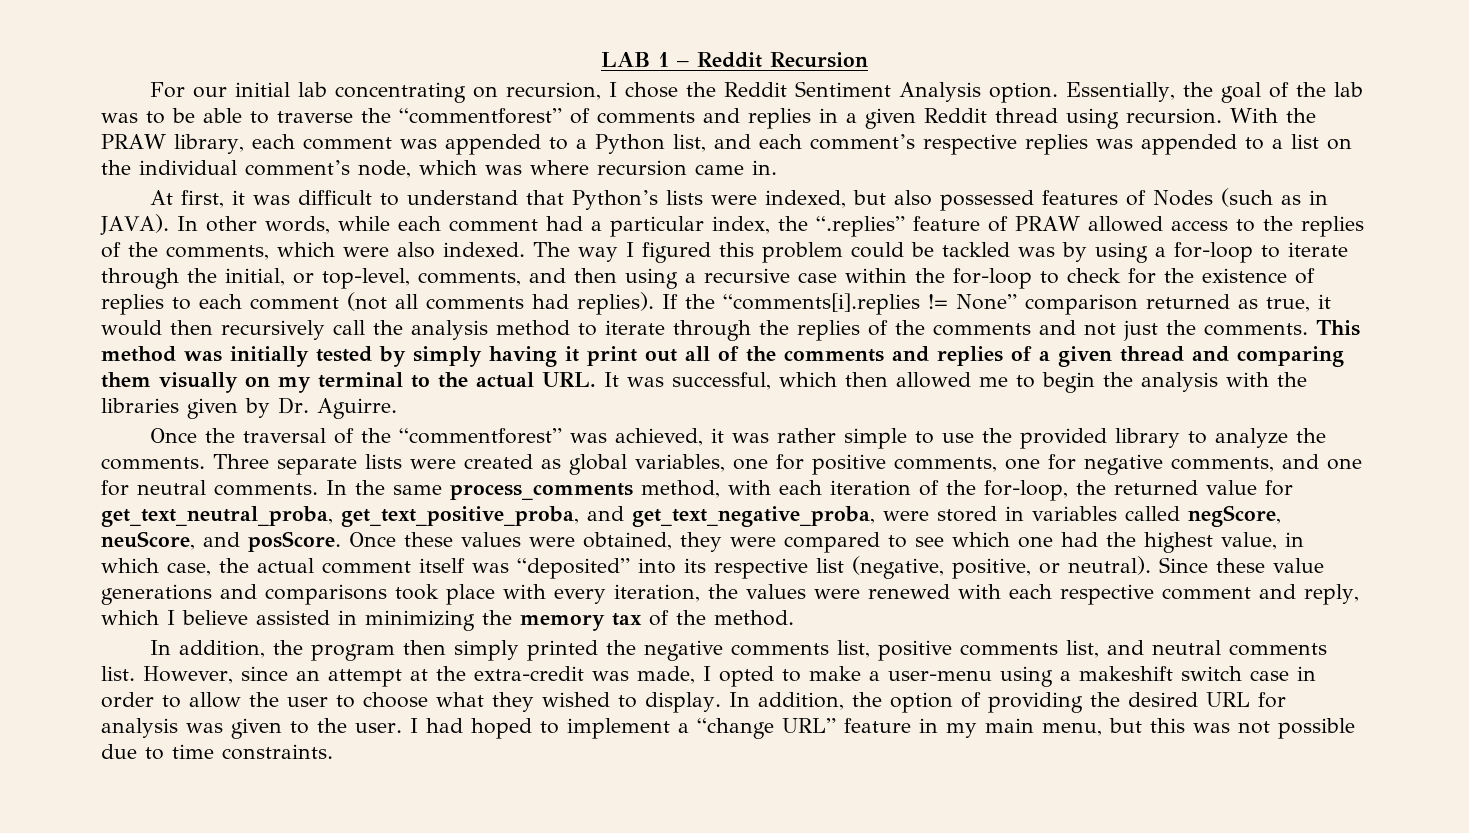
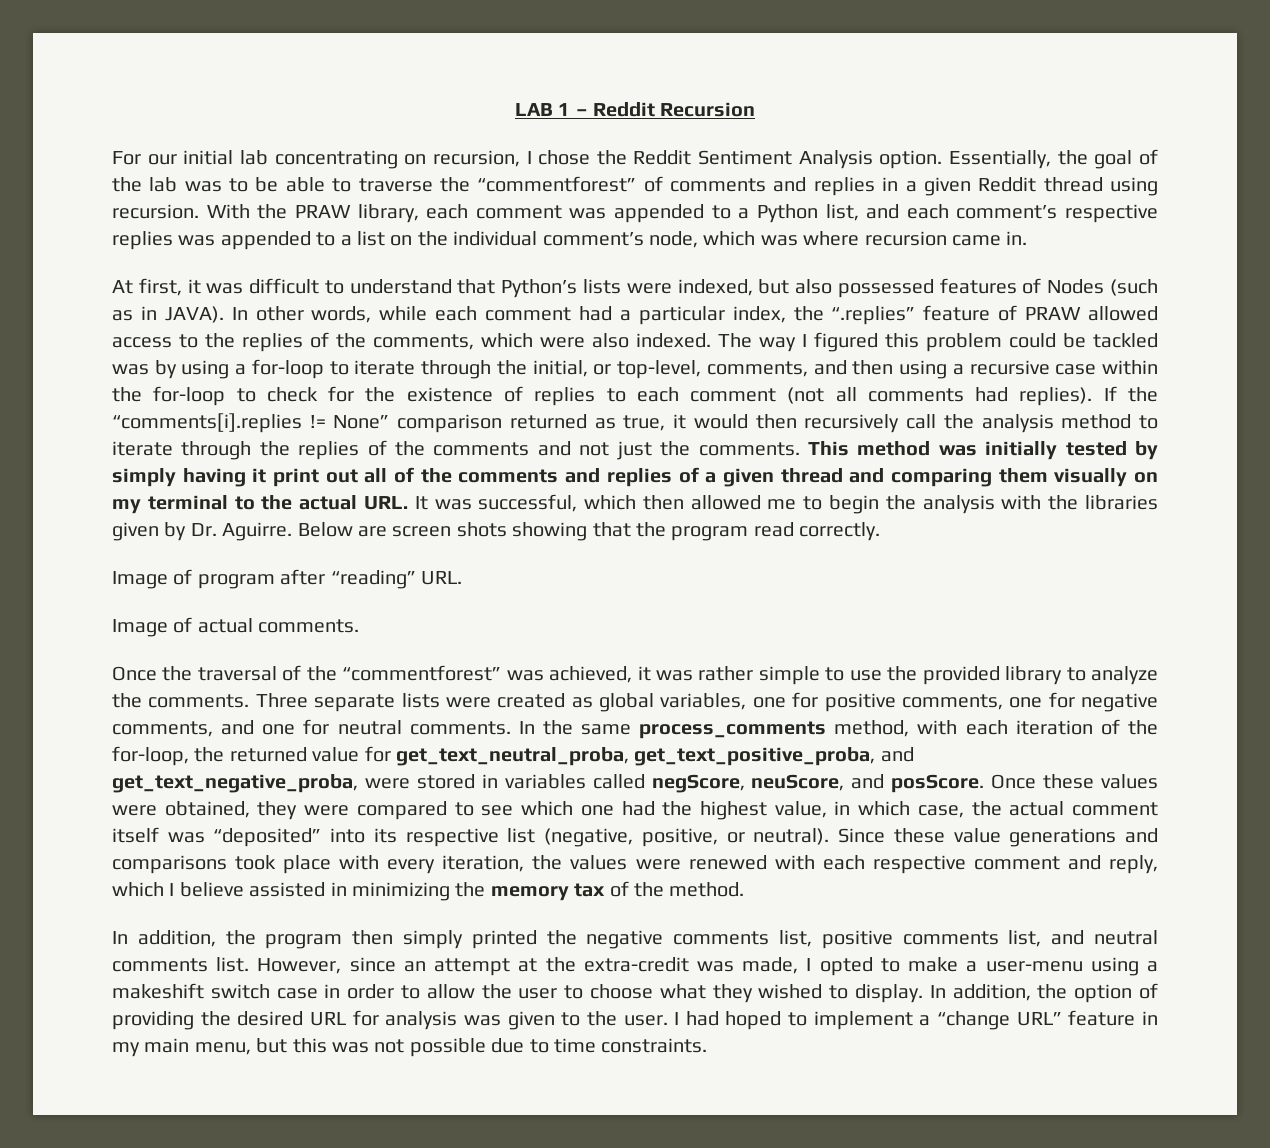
(397, 408) none -> [297,522,881,541] [112,569,462,589] [112,617,360,637] Below are screen shots showing that the program read correctly. // Image of program after “reading” URL. // Image of actual comments.

